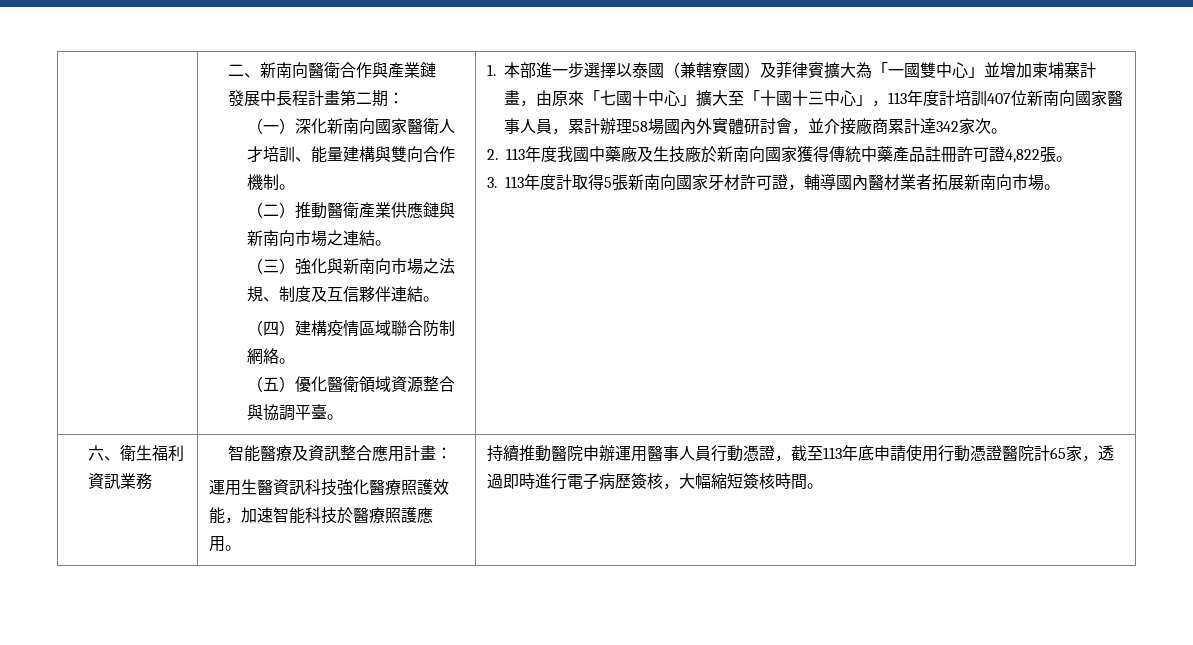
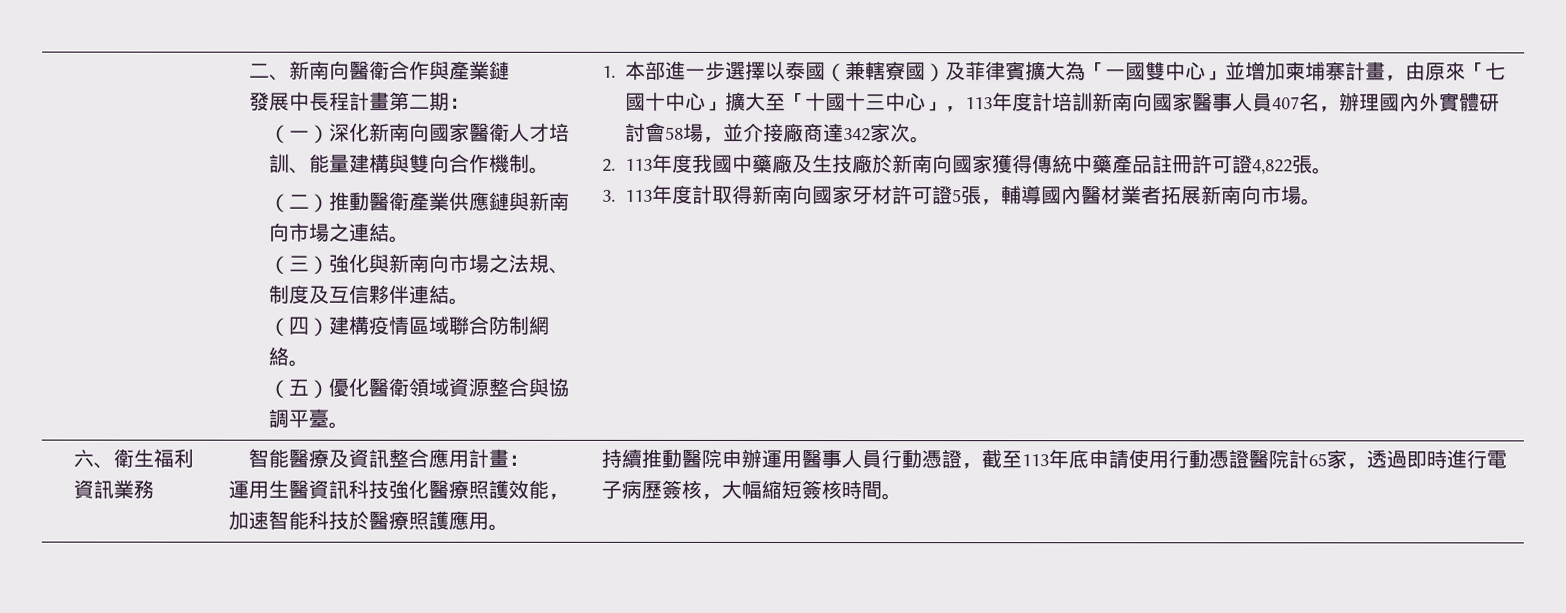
[987,90,1028,106] 407位 -> (1094, 102) none
[552,118,665,135] ，累計辦理58場 -> [1272,92,1381,113] 407名，辦理
(793, 126) none -> [665,123,705,142] 58場
[888,118,921,134] 累計 -> (825, 133) none
[604,174,629,191] 5張 -> (754, 194) none
(789, 182) none -> [952,186,983,205] 5張

